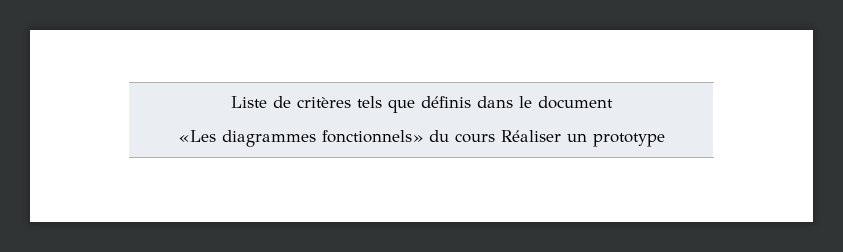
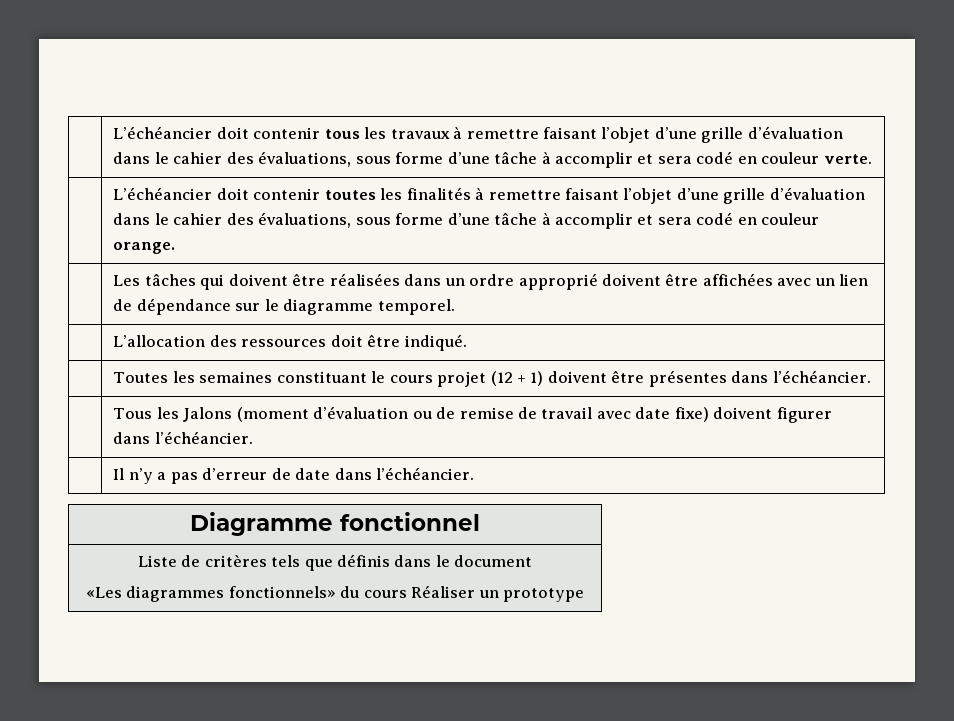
(231, 102) none -> [113,126,843,143] [113,151,872,168] [113,187,865,204] [113,212,820,229] [113,242,176,254] [113,273,869,290] [113,298,455,315] [113,334,467,351] [113,370,871,387] [113,406,832,423] [113,431,253,444] [113,467,475,484] [190,512,480,536] | L’échéancier doit contenir tous les travaux à remettre faisant l’objet d’une grille d’évaluation dans le cahier des évaluations, sous forme d’une tâche à accomplir et sera codé en couleur verte. // | L’échéancier doit contenir toutes les finalités à remettre faisant l’objet d’une grille d’évaluation dans le cahier des évaluations, sous forme d’une tâche à accomplir et sera codé en couleur orange. // | Les tâches qui doivent être réalisées dans un ordre approprié doivent être affichées avec un lien de dépendance sur le diagramme temporel. // | L’allocation des ressources doit être indiqué. // | Toutes les semaines constituant le cours projet (12 + 1) doivent être présentes dans l’échéancier. // | Tous les Jalons (moment d’évaluation ou de remise de travail avec date fixe) doivent figurer dans l’échéancier. // | Il n’y a pas d’erreur de date dans l’échéancier. // Diagramme fonctionnel //

